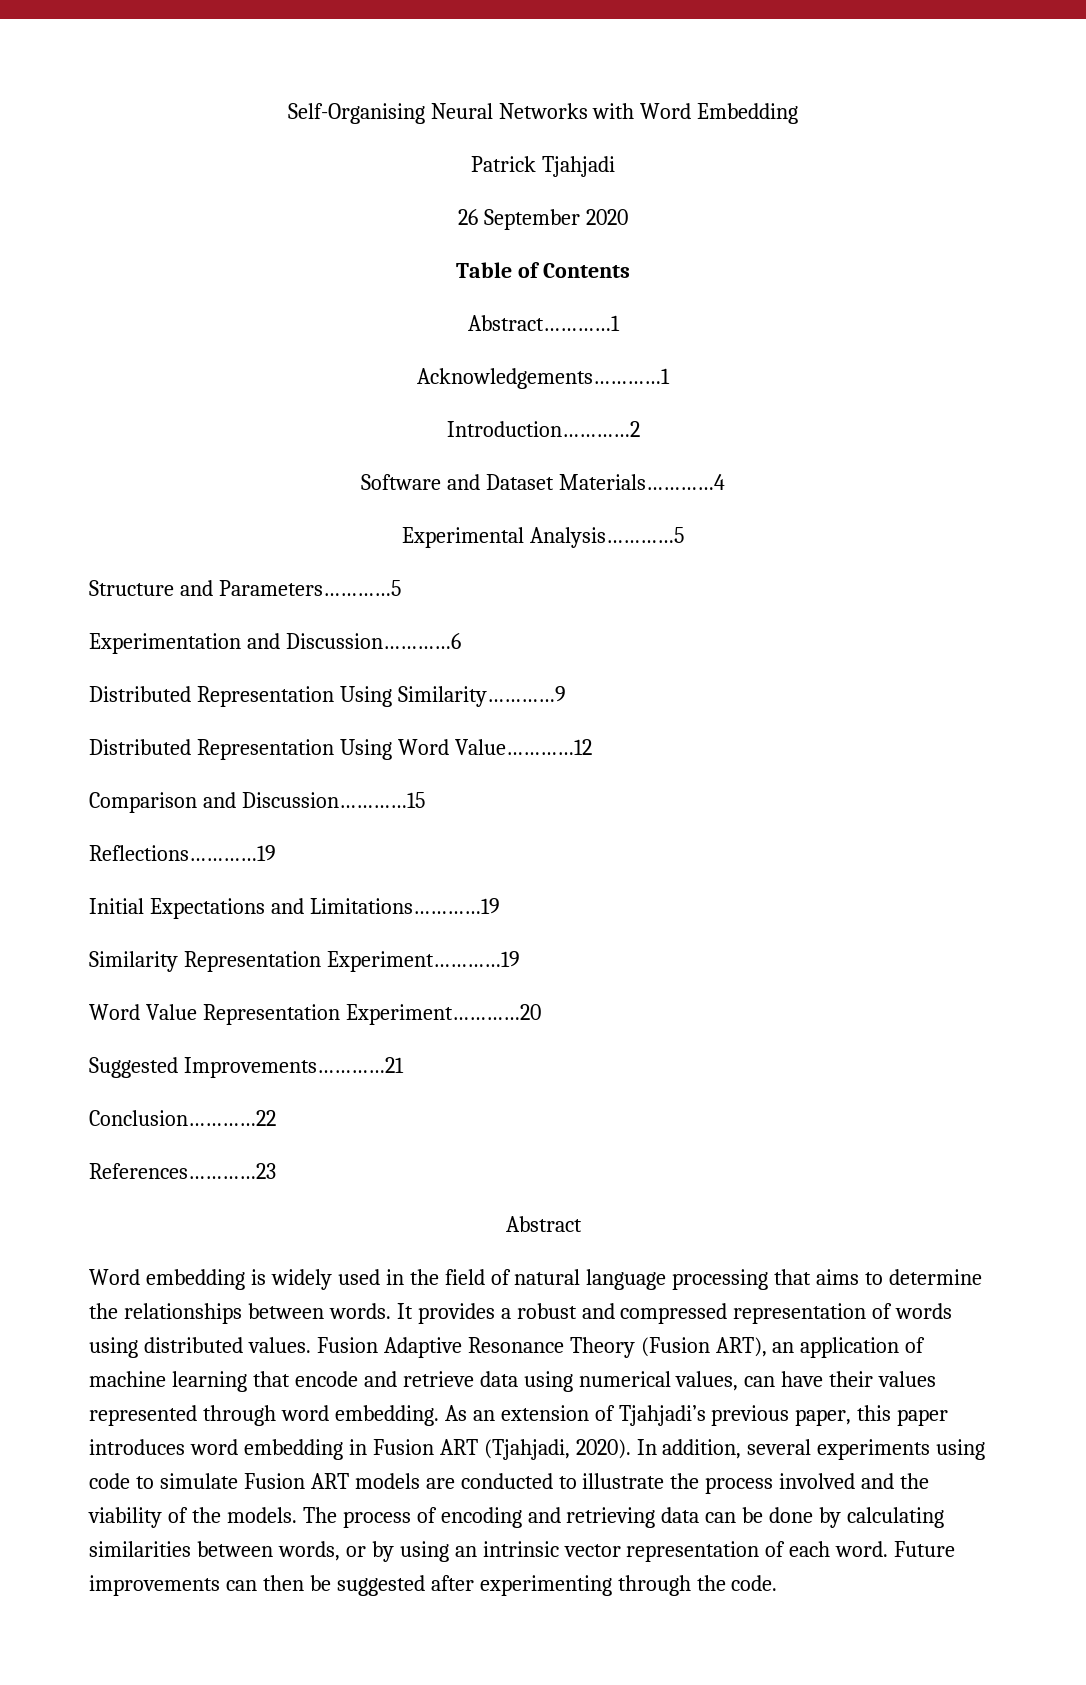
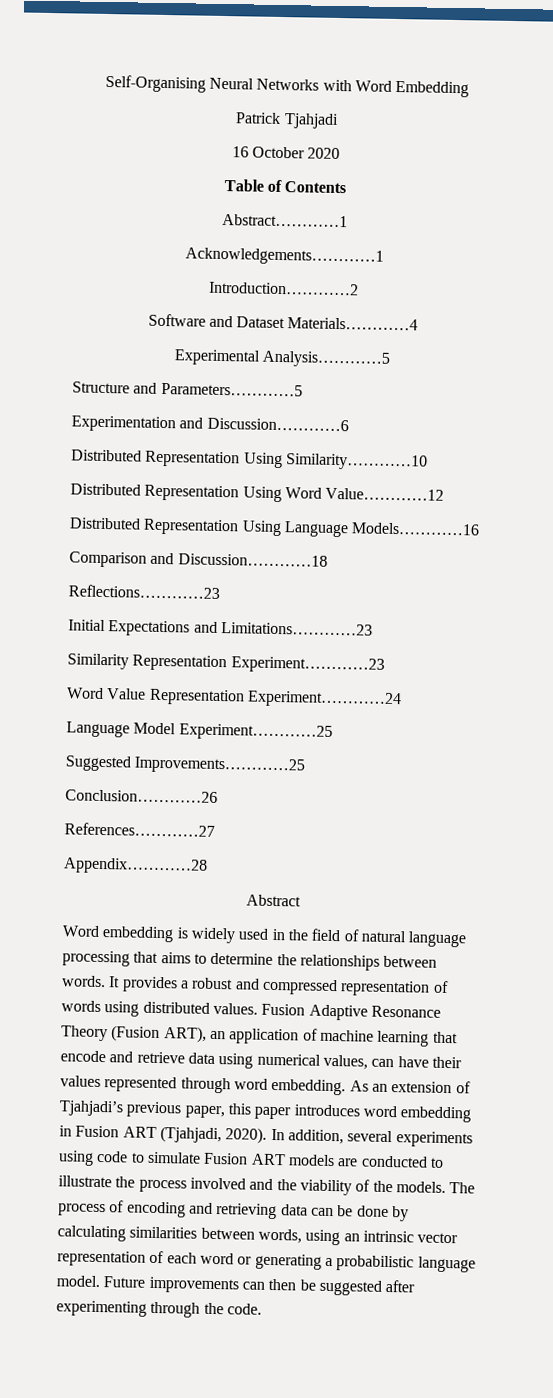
[458,209,580,230] 26 September -> [231,146,305,159] 16 October
[397,686,566,707] Similarity…………9 -> [284,453,428,471] Similarity…………10
(592, 747) none -> [69,517,481,538] // Distributed Representation Using Language Models…………16
[241,792,425,808] [89,845,276,861] Discussion…………15 // Reflections…………19 -> [177,553,328,567] [68,584,220,600] Discussion…………18 // Reflections…………23
[309,898,500,914] Limitations…………19 -> [220,622,373,636] Limitations…………23
[326,951,520,972] Experiment…………19 -> [230,656,385,674] Experiment…………23
[345,1004,541,1025] [89,1057,404,1078] [89,1110,276,1126] [89,1163,276,1179] Experiment…………20 // Suggested Improvements…………21 // Conclusion…………22 // References…………23 -> [246,690,402,709] [66,721,333,741] [65,755,306,775] [65,789,218,803] [64,822,215,837] [63,857,208,875] Experiment…………24 // Language Model Experiment…………25 // Suggested Improvements…………25 // Conclusion…………26 // References…………27 // Appendix…………28
[345,1541,394,1562] or by -> (302, 1236) none
[835,1541,889,1557] word. -> [199,1252,476,1273] [56,1275,101,1288] word or generating a probabilistic language model.

